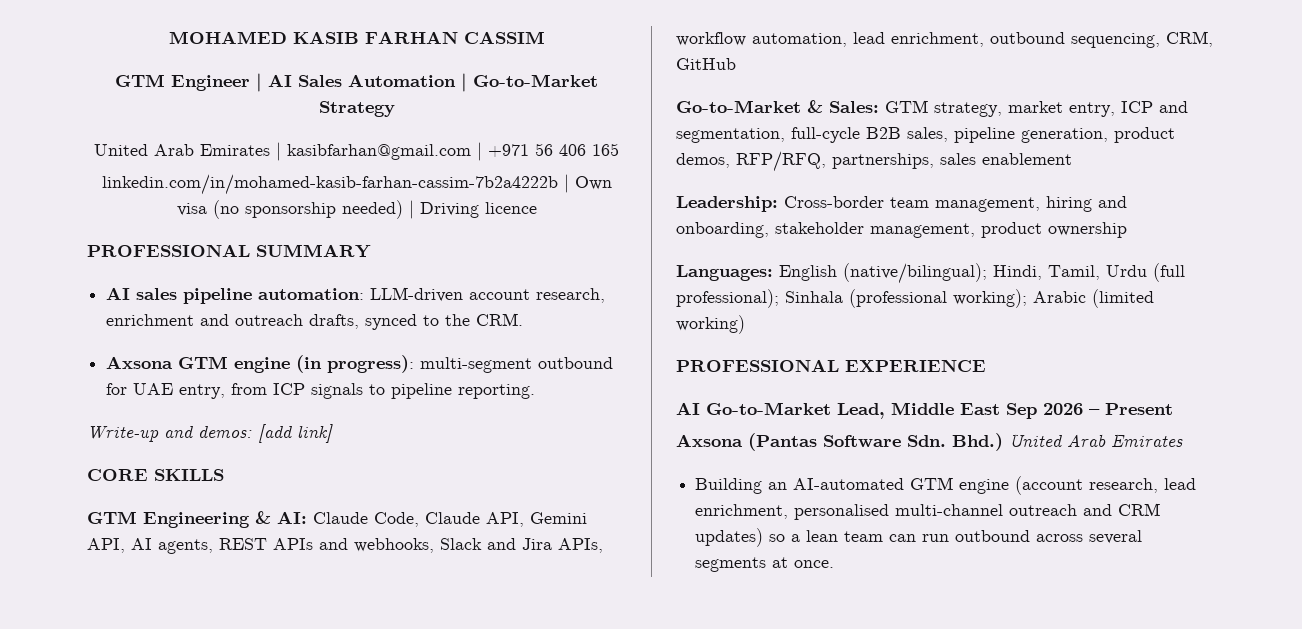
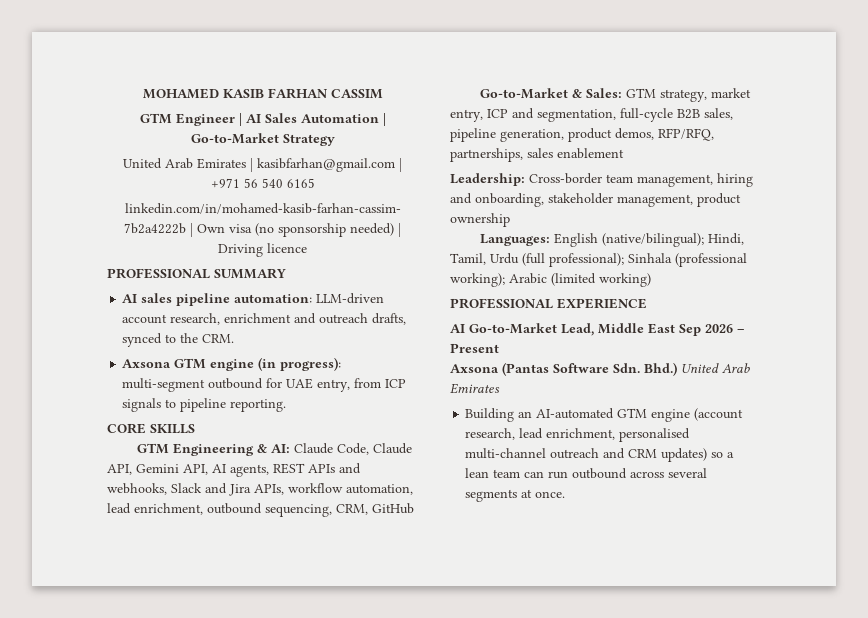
[559,143,619,156] 406 165 -> [261,178,315,188] 540 6165
[87,424,333,443] // Write-up and demos: [add link] -> (287, 405) none

